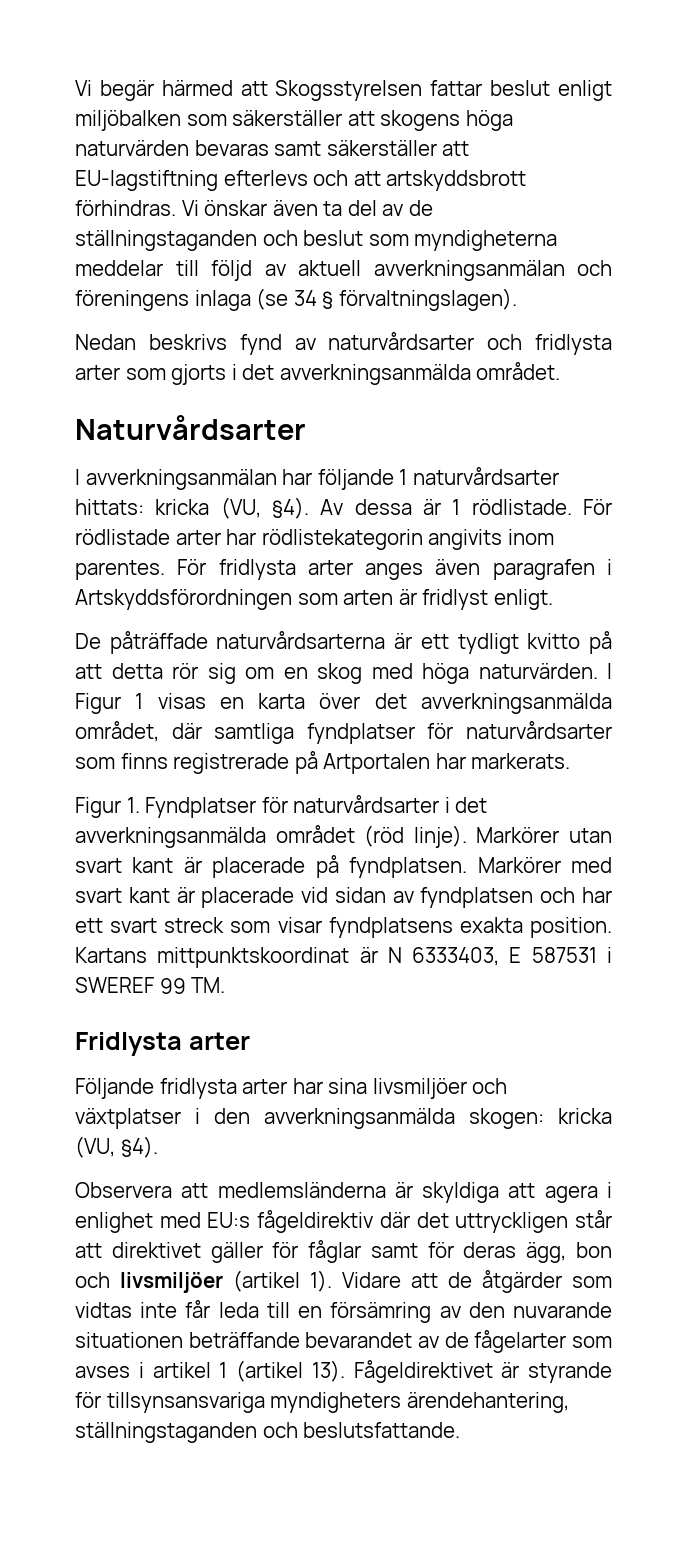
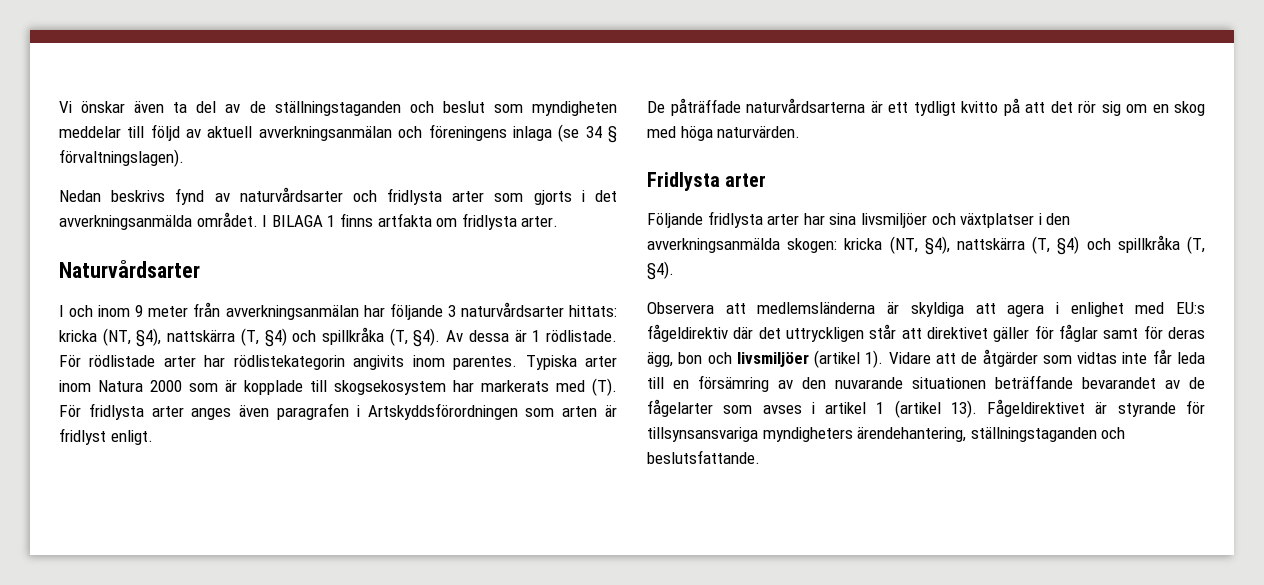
[75,80,612,101] [75,110,513,131] [75,140,470,156] [75,170,527,191] [75,200,199,216] Vi begär härmed att Skogsstyrelsen fattar beslut enligt miljöbalken som säkerställer att skogens höga naturvärden bevaras samt säkerställer att EU-lagstiftning efterlevs och att artskyddsbrott förhindras. Vi -> [59,101,72,113] Vi
[414,230,558,251] myndigheterna -> [531,101,617,116] myndigheten
[75,415,306,440] [75,469,80,485] // Naturvårdsarter // I -> [262,213,559,230] [59,260,200,278] [59,302,221,317] I BILAGA 1 finns artfakta om fridlysta arter. // Naturvårdsarter // I och inom 9 meter från
[399,469,408,485] 1 -> [447,305,456,317] 3
[220,497,261,519] (VU, -> [102,327,408,347] (NT, §4), nattskärra (T, §4) och spillkråka (T,
(165, 570) none -> [525,355,617,370] [59,378,617,396] Typiska arter inom Natura 2000 som är kopplade till skogsekosystem har markerats med (T).
[111,663,163,679] detta -> [1050,101,1073,113] det
[607,663,612,679] [75,693,612,714] [75,721,612,744] [75,751,571,774] [75,795,488,818] [75,825,613,848] [75,855,612,878] [75,887,612,908] [75,917,612,938] [75,947,612,968] [75,977,226,994] I Figur 1 visas en karta över det avverkningsanmälda området, där samtliga fyndplatser för naturvårdsarter som finns registrerade på Artportalen har markerats. // Figur 1. Fyndplatser för naturvårdsarter i det avverkningsanmälda området (röd linje). Markörer utan svart kant är placerade på fyndplatsen. Markörer med svart kant är placerade vid sidan av fyndplatsen och har ett svart streck som visar fyndplatsens exakta position. Kartans mittpunktskoordinat är N 6333403, E 587531 i SWEREF 99 TM. -> (801, 132) none
[75,1136,115,1158] (VU, -> [889,235,1205,255] (NT, §4), nattskärra (T, §4) och spillkråka (T,

